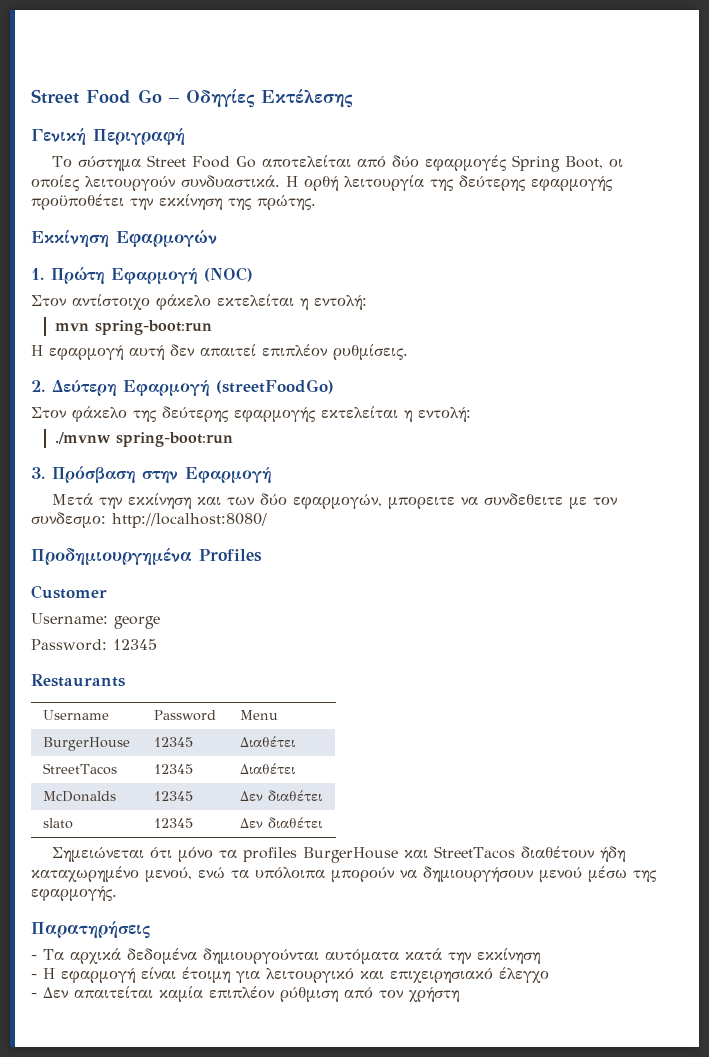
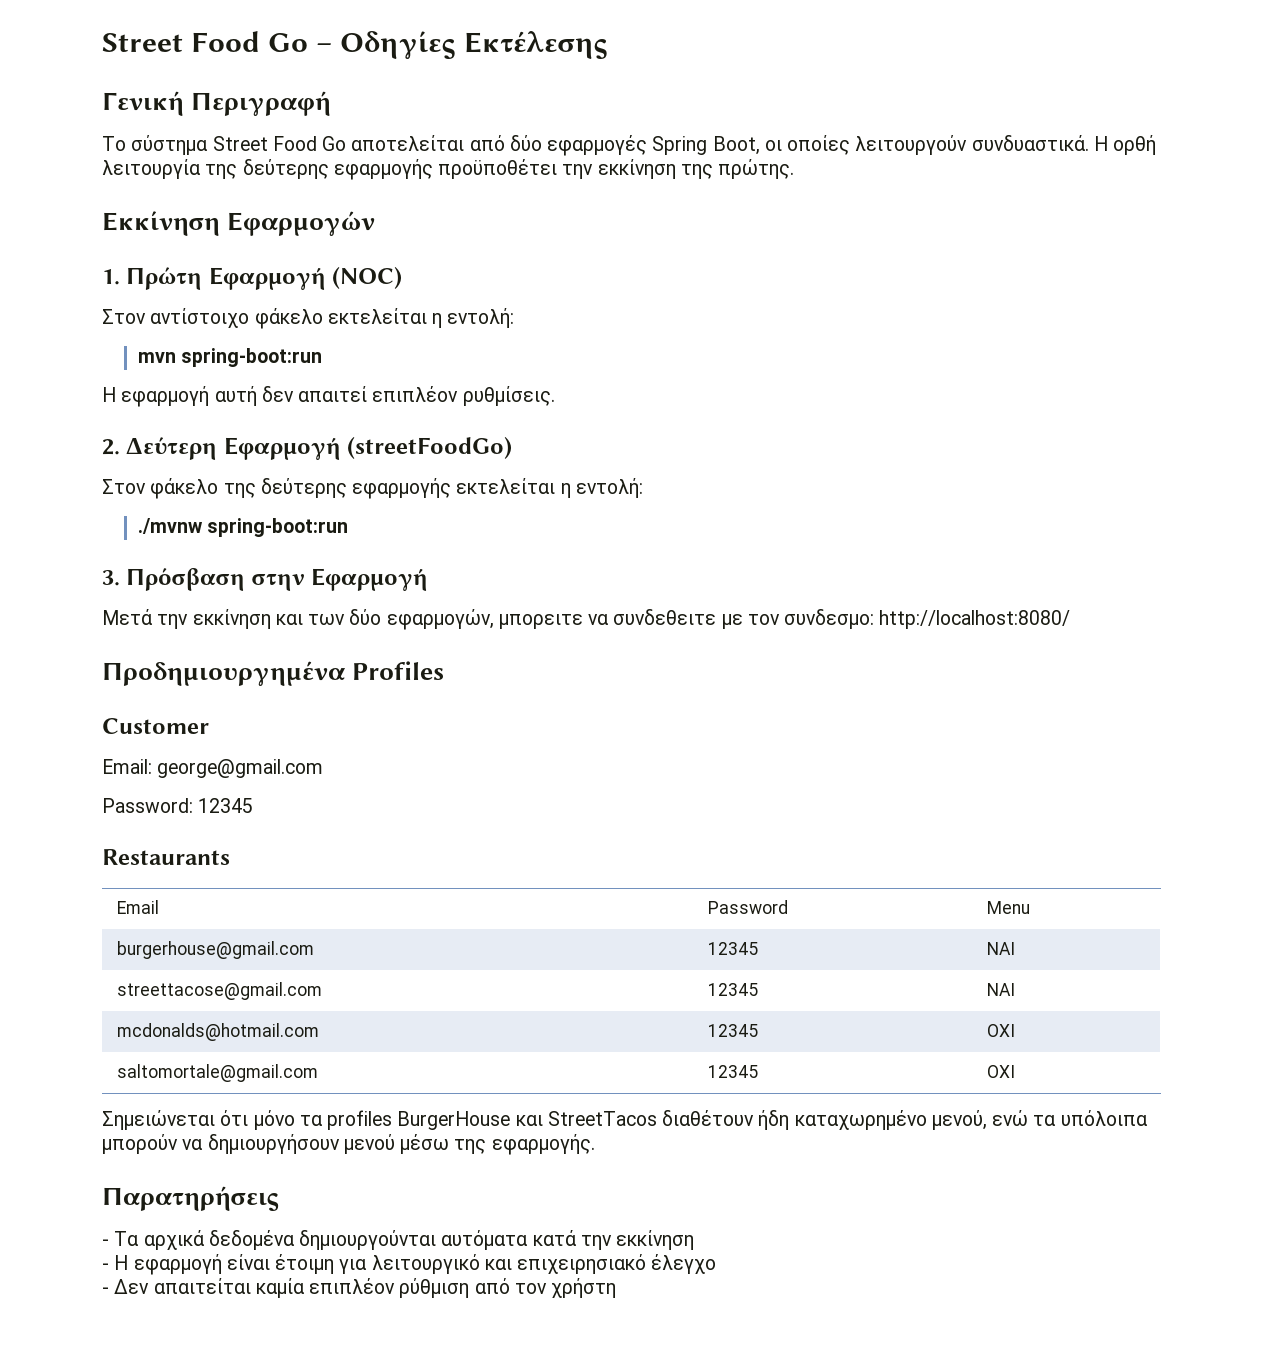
[31,613,160,629] Username: george -> [102,759,324,778] Email: george@gmail.com
[42,710,109,720] Username -> [117,900,160,914] Email
[42,737,130,751] [153,737,193,747] [239,736,295,747] [42,763,117,775] [153,764,193,774] [239,763,295,774] [42,791,116,802] [153,791,193,801] [239,790,322,801] [42,818,73,829] [153,818,193,828] [239,817,322,828] BurgerHouse | 12345 | Διαθέτει // StreetTacos | 12345 | Διαθέτει // McDonalds | 12345 | Δεν διαθέτει // slato | 12345 | Δεν διαθέτει -> [117,941,315,959] [708,942,759,955] [987,942,1016,955] [117,982,323,1000] [708,983,759,996] [987,983,1016,996] [117,1023,320,1041] [708,1024,759,1037] [987,1024,1016,1037] [117,1064,319,1082] [708,1065,759,1078] [987,1065,1016,1078] burgerhouse@gmail.com | 12345 | NAI // streettacose@gmail.com | 12345 | NAI // mcdonalds@hotmail.com | 12345 | OXI // saltomortale@gmail.com | 12345 | OXI

